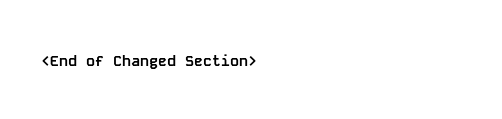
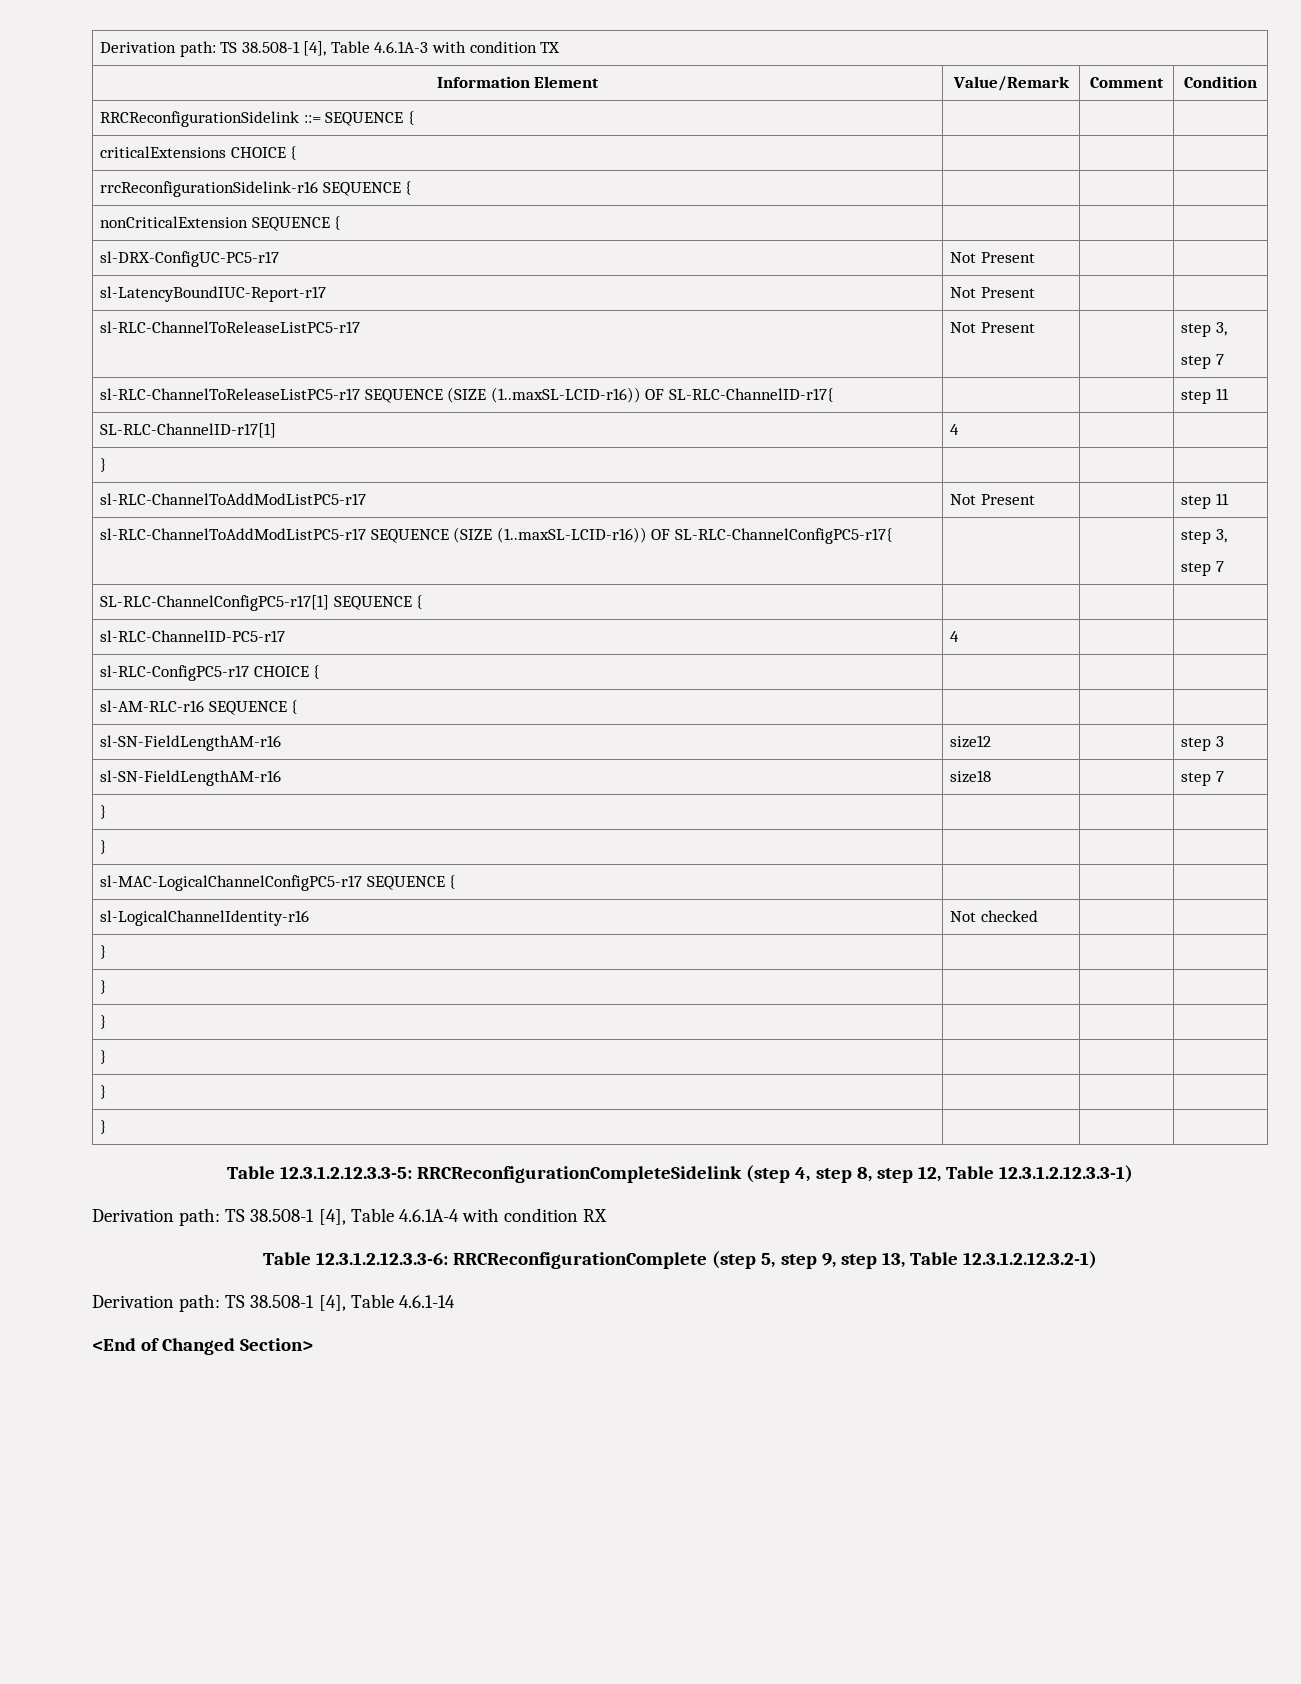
(41, 60) none -> [99,41,561,57] [436,76,600,88] [952,76,1070,91] [1090,77,1164,88] [1184,76,1257,88] [99,111,415,127] [99,146,298,160] [99,181,413,197] [99,216,342,231] [99,251,279,267] [949,252,1035,263] [99,286,326,302] [949,287,1035,298] [99,321,360,333] [949,322,1035,333] [1180,322,1227,337] [1180,354,1224,369] [99,387,834,403] [1180,388,1229,404] [99,423,276,438] [949,424,959,435] [99,458,107,472] [99,493,366,505] [949,494,1035,505] [1180,493,1229,509] [99,527,893,544] [1180,529,1227,544] [1180,561,1224,576] [99,595,424,611] [99,630,285,642] [949,631,959,642] [99,665,321,681] [99,700,299,715] [99,735,281,751] [949,735,991,748] [1180,736,1224,751] [99,770,281,786] [949,770,991,783] [1180,771,1224,786] [99,805,107,819] [99,840,107,854] [99,875,457,891] [99,910,309,926] [949,910,1038,922] [99,945,107,959] [99,980,107,994] [99,1015,107,1029] [99,1050,107,1064] [99,1085,107,1099] [99,1120,107,1134] [226,1165,1134,1183] [92,1208,608,1226] [262,1251,1098,1269] [92,1294,455,1312] Derivation path: TS 38.508-1 [4], Table 4.6.1A-3 with condition TX // Information Element | Value/Remark | Comment | Condition // RRCReconfigurationSidelink ::= SEQUENCE { | | | // criticalExtensions CHOICE { | | | // rrcReconfigurationSidelink-r16 SEQUENCE { | | | // nonCriticalExtension SEQUENCE { | | | // sl-DRX-ConfigUC-PC5-r17 | Not Present | | // sl-LatencyBoundIUC-Report-r17 | Not Present | | // sl-RLC-ChannelToReleaseListPC5-r17 | Not Present | | step 3, // step 7 // sl-RLC-ChannelToReleaseListPC5-r17 SEQUENCE (SIZE (1..maxSL-LCID-r16)) OF SL-RLC-ChannelID-r17{ | | | step 11 // SL-RLC-ChannelID-r17[1] | 4 | | // } | | | // sl-RLC-ChannelToAddModListPC5-r17 | Not Present | | step 11 // sl-RLC-ChannelToAddModListPC5-r17 SEQUENCE (SIZE (1..maxSL-LCID-r16)) OF SL-RLC-ChannelConfigPC5-r17{ | | | step 3, // step 7 // SL-RLC-ChannelConfigPC5-r17[1] SEQUENCE { | | | // sl-RLC-ChannelID-PC5-r17 | 4 | | // sl-RLC-ConfigPC5-r17 CHOICE { | | | // sl-AM-RLC-r16 SEQUENCE { | | | // sl-SN-FieldLengthAM-r16 | size12 | | step 3 // sl-SN-FieldLengthAM-r16 | size18 | | step 7 // } | | | // } | | | // sl-MAC-LogicalChannelConfigPC5-r17 SEQUENCE { | | | // sl-LogicalChannelIdentity-r16 | Not checked | | // } | | | // } | | | // } | | | // } | | | // } | | | // } | | | // Table 12.3.1.2.12.3.3-5: RRCReconfigurationCompleteSidelink (step 4, step 8, step 12, Table 12.3.1.2.12.3.3-1) // Derivation path: TS 38.508-1 [4], Table 4.6.1A-4 with condition RX // Table 12.3.1.2.12.3.3-6: RRCReconfigurationComplete (step 5, step 9, step 13, Table 12.3.1.2.12.3.2-1) // Derivation path: TS 38.508-1 [4], Table 4.6.1-14 //

